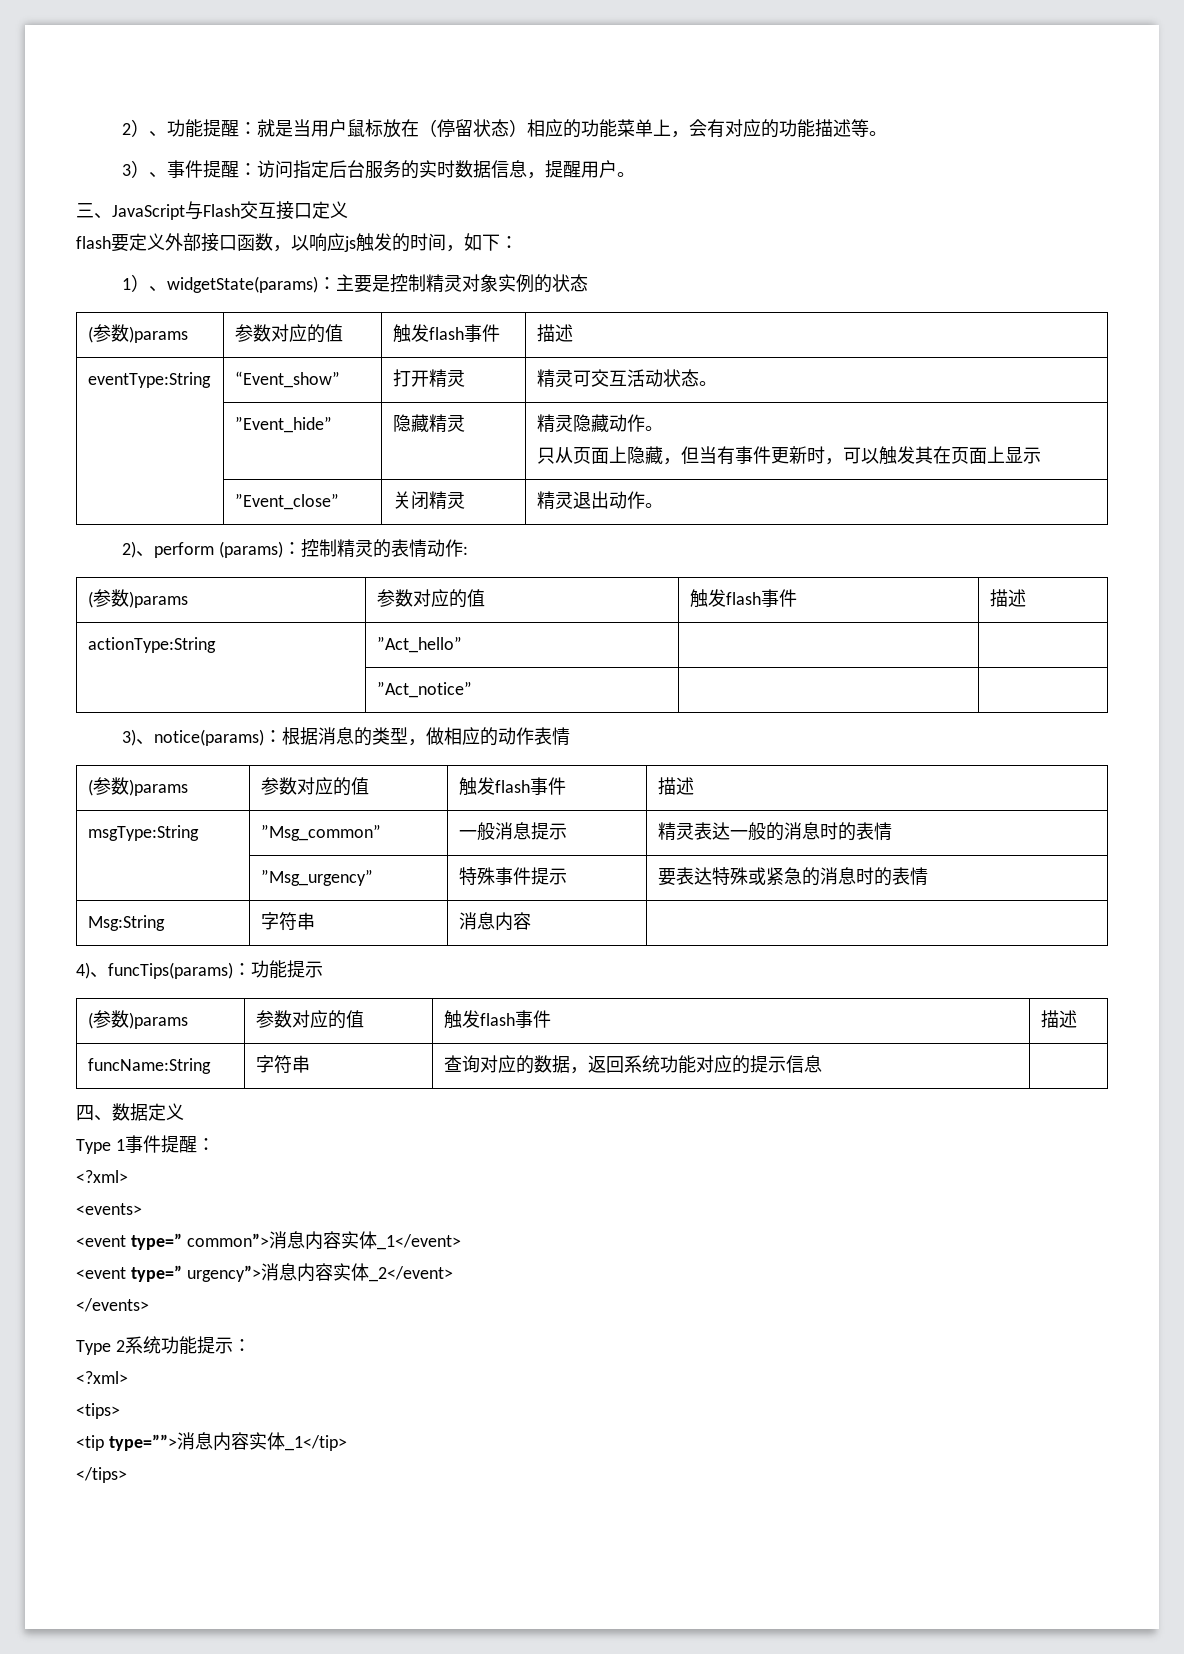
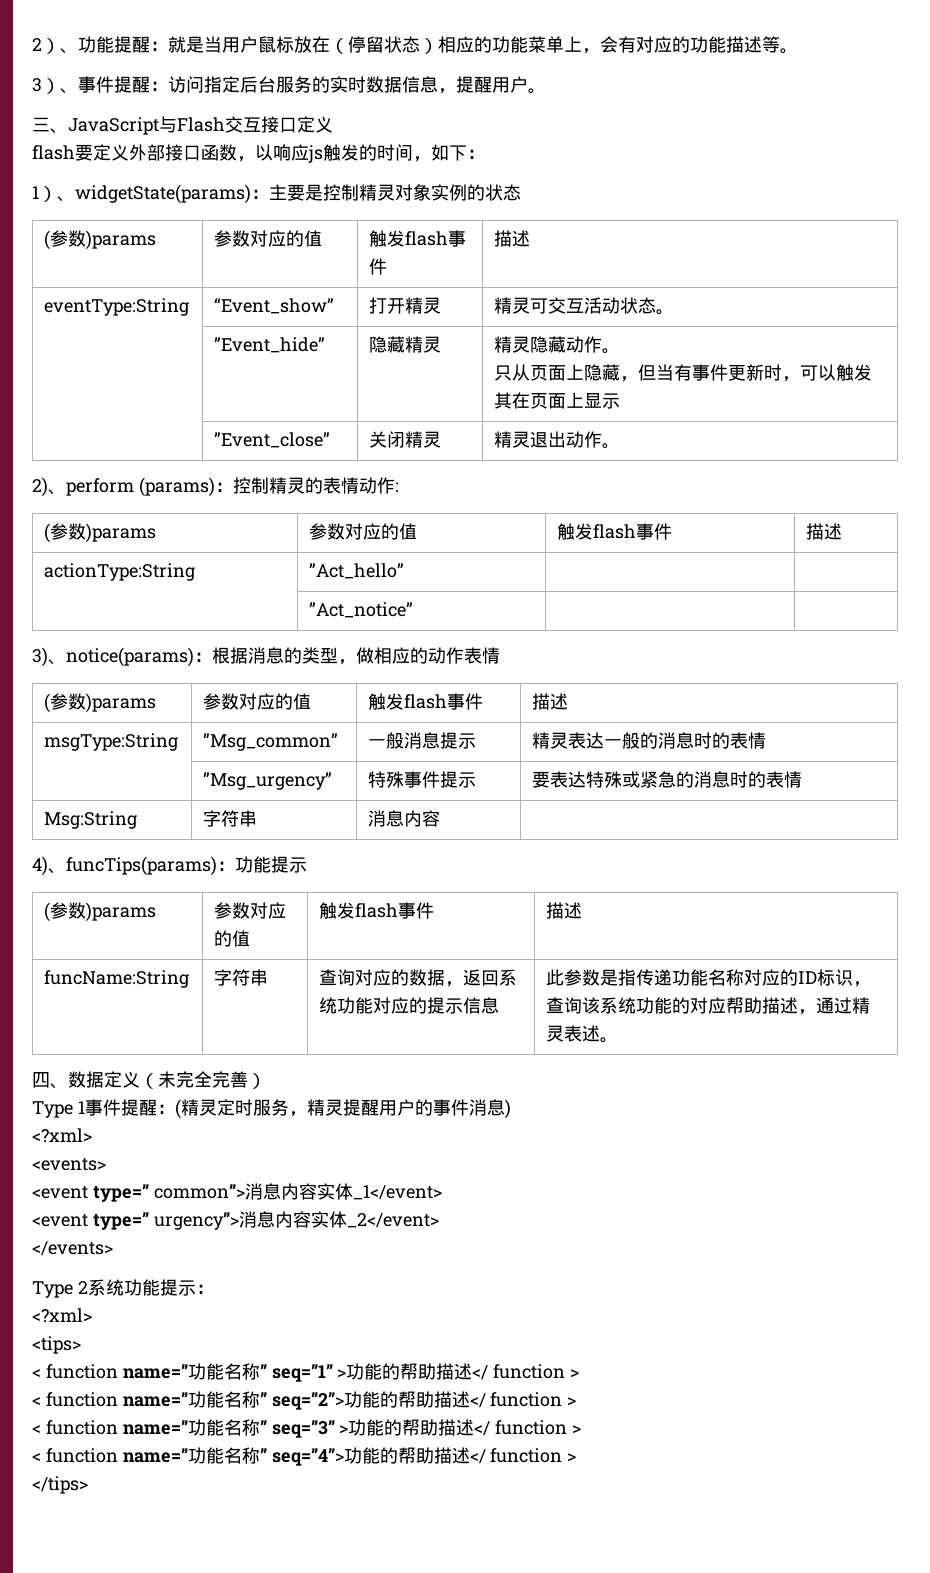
(823, 1064) none -> [546,969,872,987] [546,997,871,1015] [546,1025,619,1043] 此参数是指传递功能名称对应的ID标识，查询该系统功能的对应帮助描述，通过精灵表述。
(184, 1111) none -> [140,1071,266,1089] （未完全完善）
(215, 1144) none -> [174,1099,511,1119] (精灵定时服务，精灵提醒用户的事件消息)
[76,1432,347,1451] <tip type=””>消息内容实体_1</tip> -> [32,1363,580,1382] [32,1391,577,1410] [32,1419,582,1438] [32,1447,577,1466] < function name=”功能名称” seq=”1” >功能的帮助描述</ function > // < function name=”功能名称” seq=”2”>功能的帮助描述</ function > // < function name=”功能名称” seq=”3” >功能的帮助描述</ function > // < function name=”功能名称” seq=”4”>功能的帮助描述</ function >

